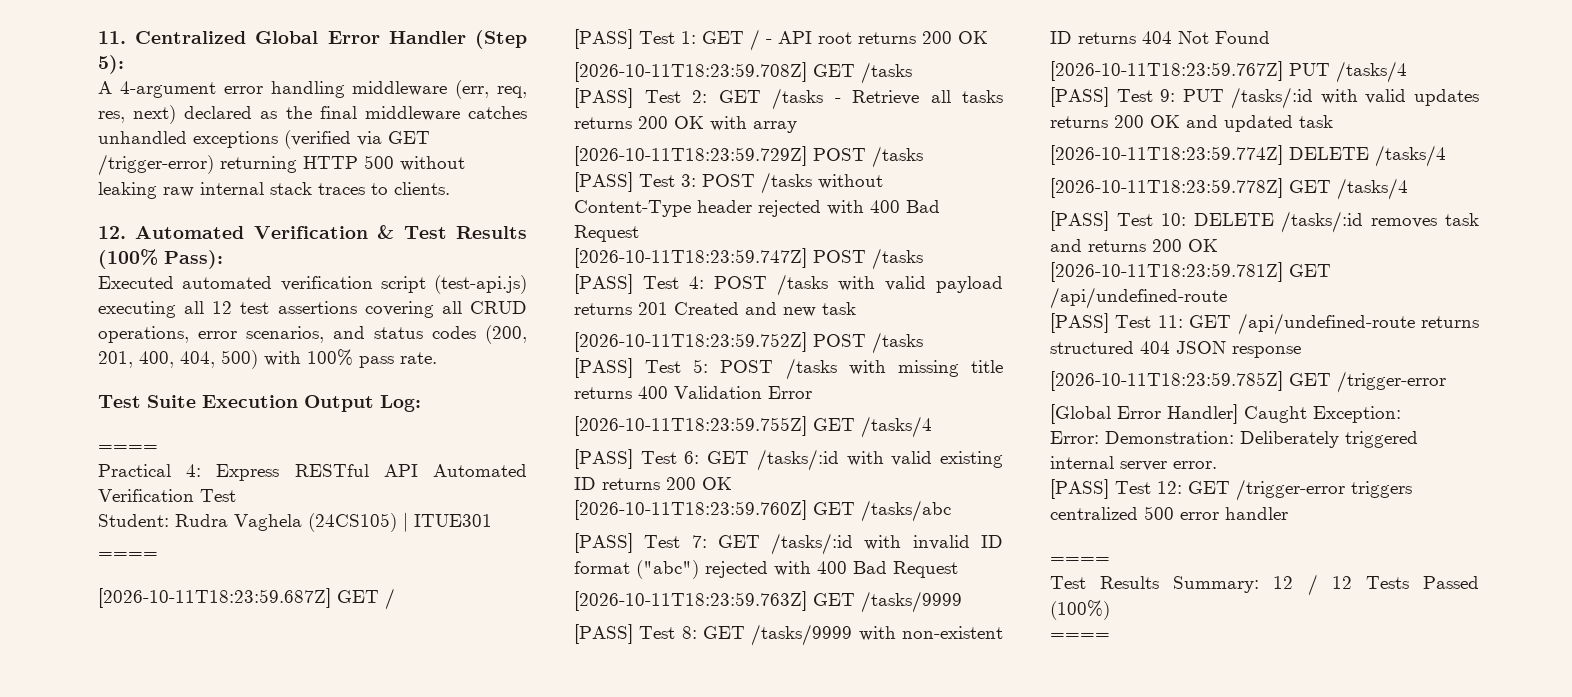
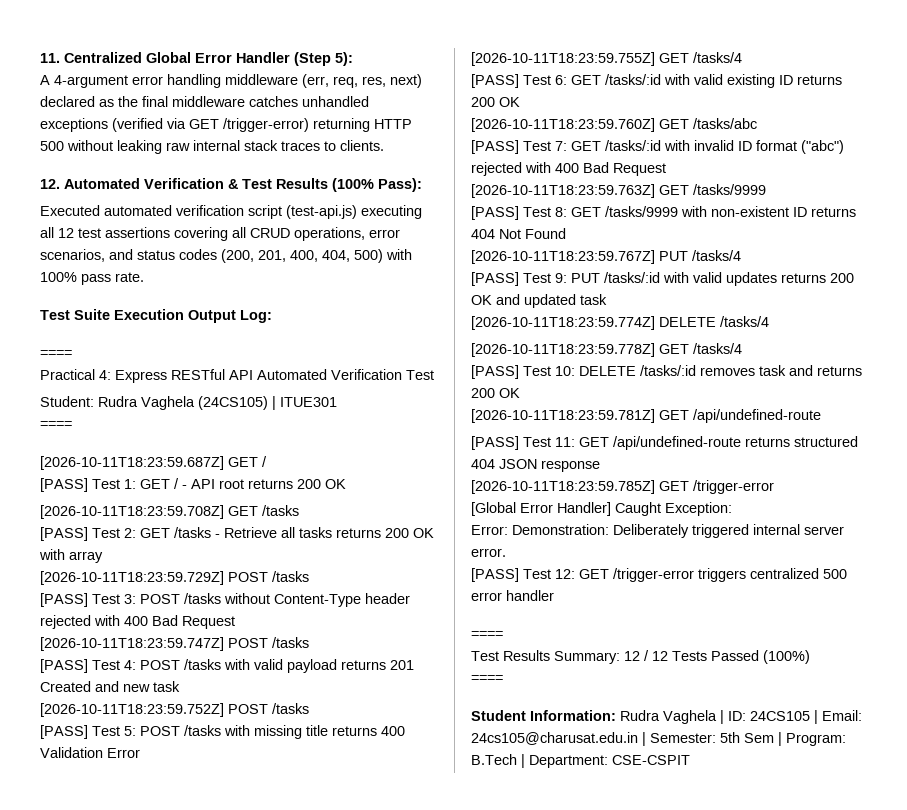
(1110, 636) none -> [471,710,862,724] [471,732,846,746] [471,754,690,768] // Student Information: Rudra Vaghela | ID: 24CS105 | Email: 24cs105@charusat.edu.in | Semester: 5th Sem | Program: B.Tech | Department: CSE-CSPIT

